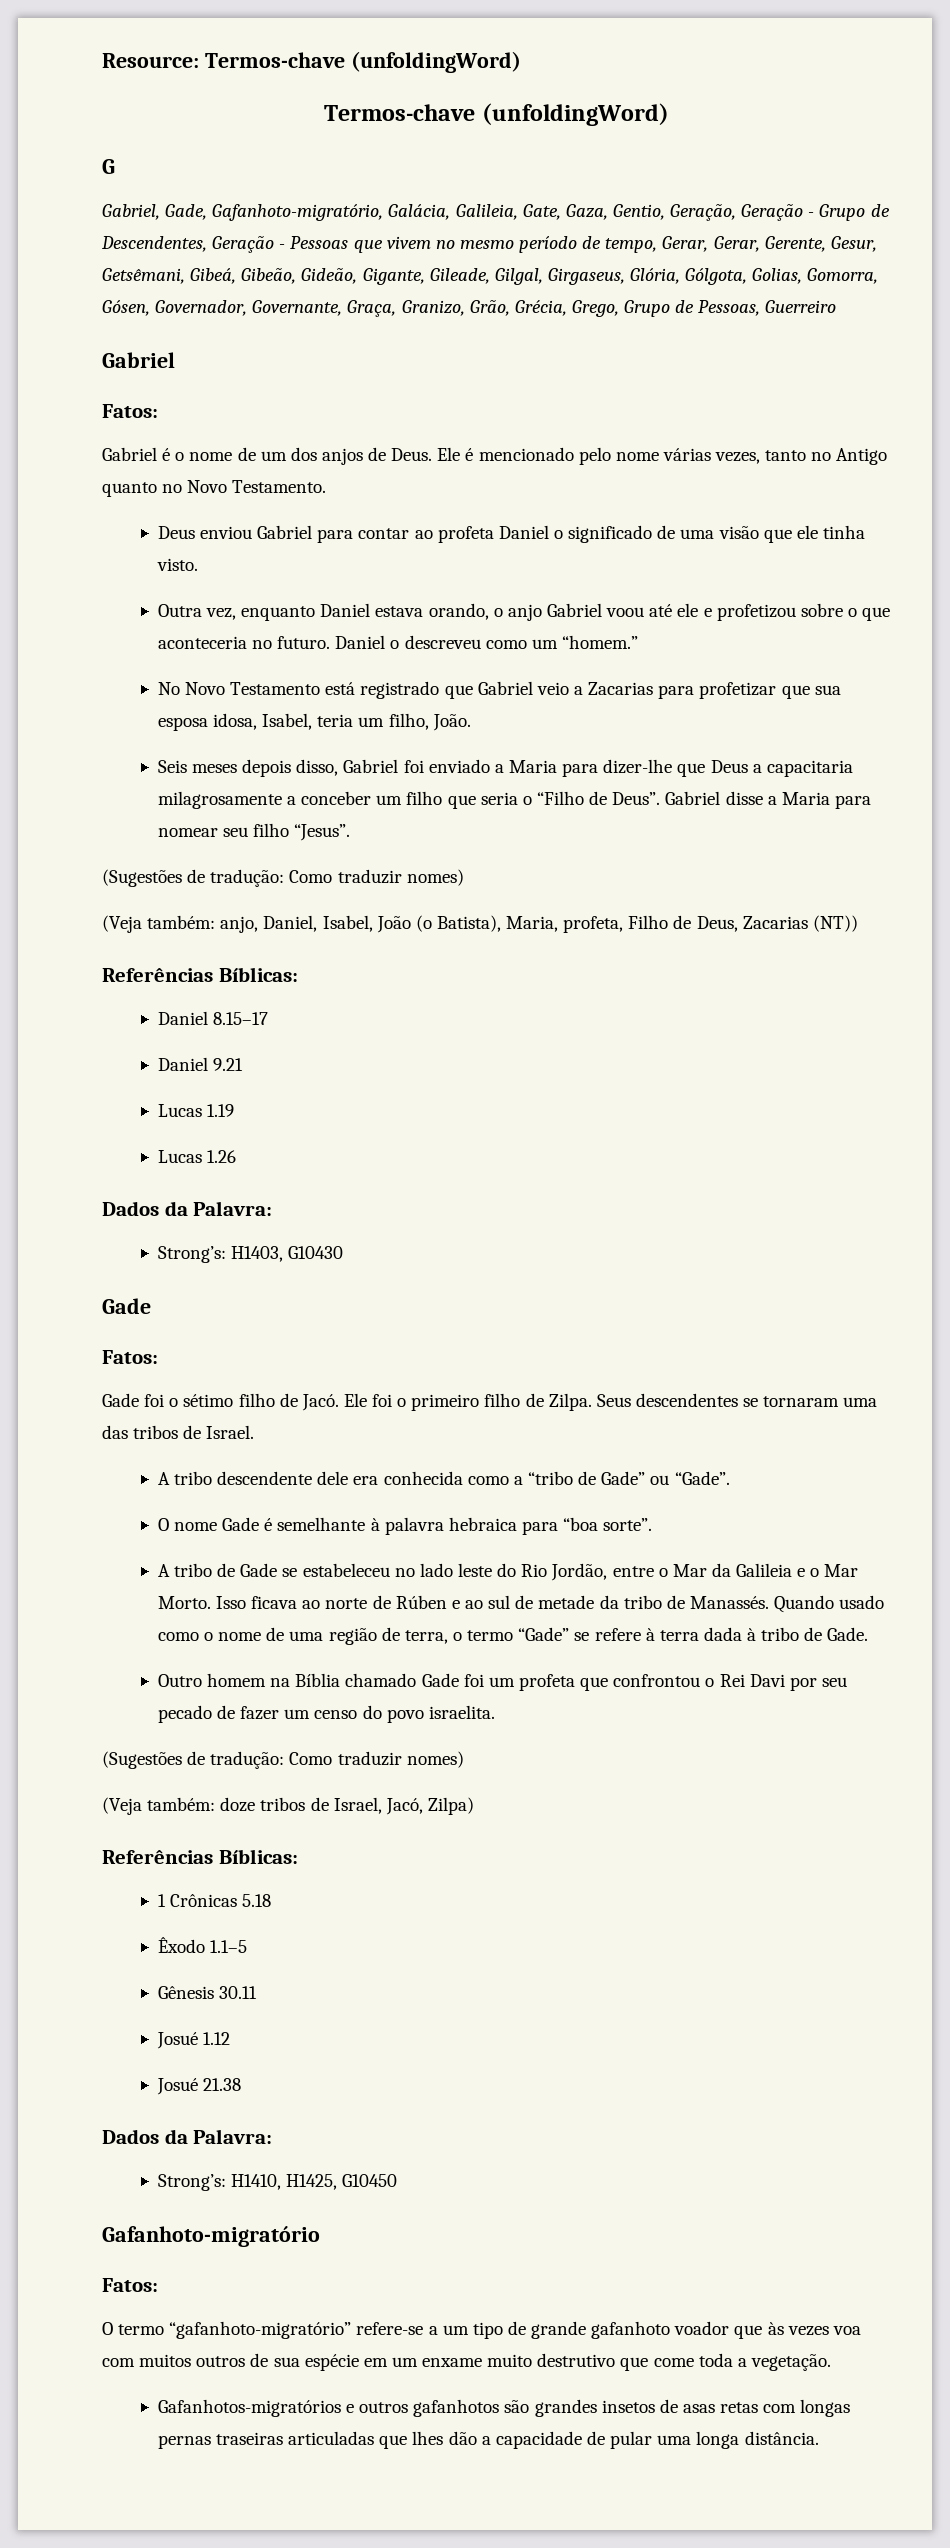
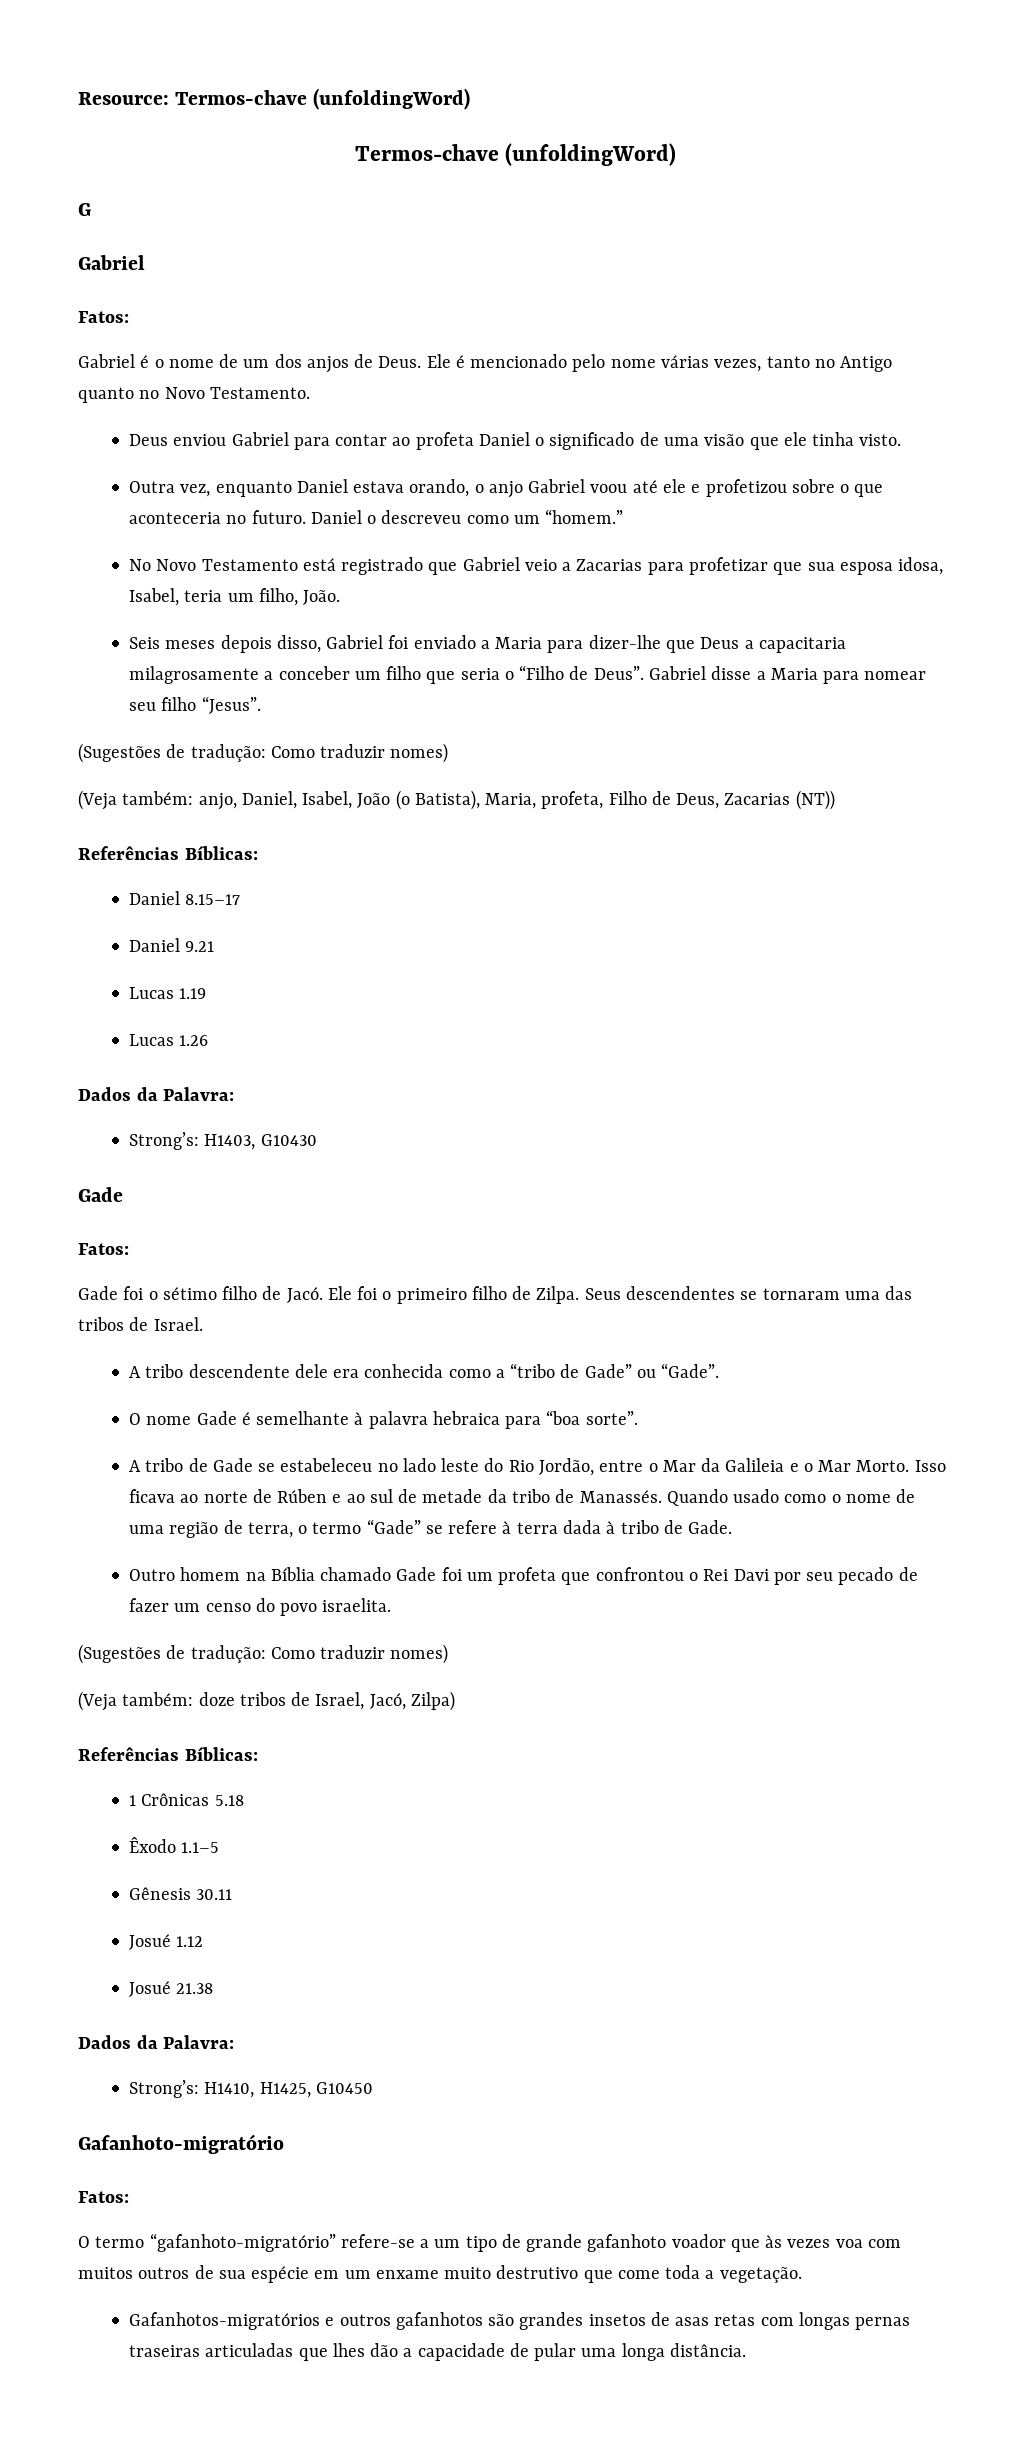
[102,203,890,221] [101,235,877,253] [102,267,879,285] [102,299,837,317] // Gabriel, Gade, Gafanhoto-migratório, Galácia, Galileia, Gate, Gaza, Gentio, Geração, Geração - Grupo de Descendentes, Geração - Pessoas que vivem no mesmo período de tempo, Gerar, Gerar, Gerente, Gesur, Getsêmani, Gibeá, Gibeão, Gideão, Gigante, Gileade, Gilgal, Girgaseus, Glória, Gólgota, Golias, Gomorra, Gósen, Governador, Governante, Graça, Granizo, Grão, Grécia, Grego, Grupo de Pessoas, Guerreiro -> (91, 209) none

